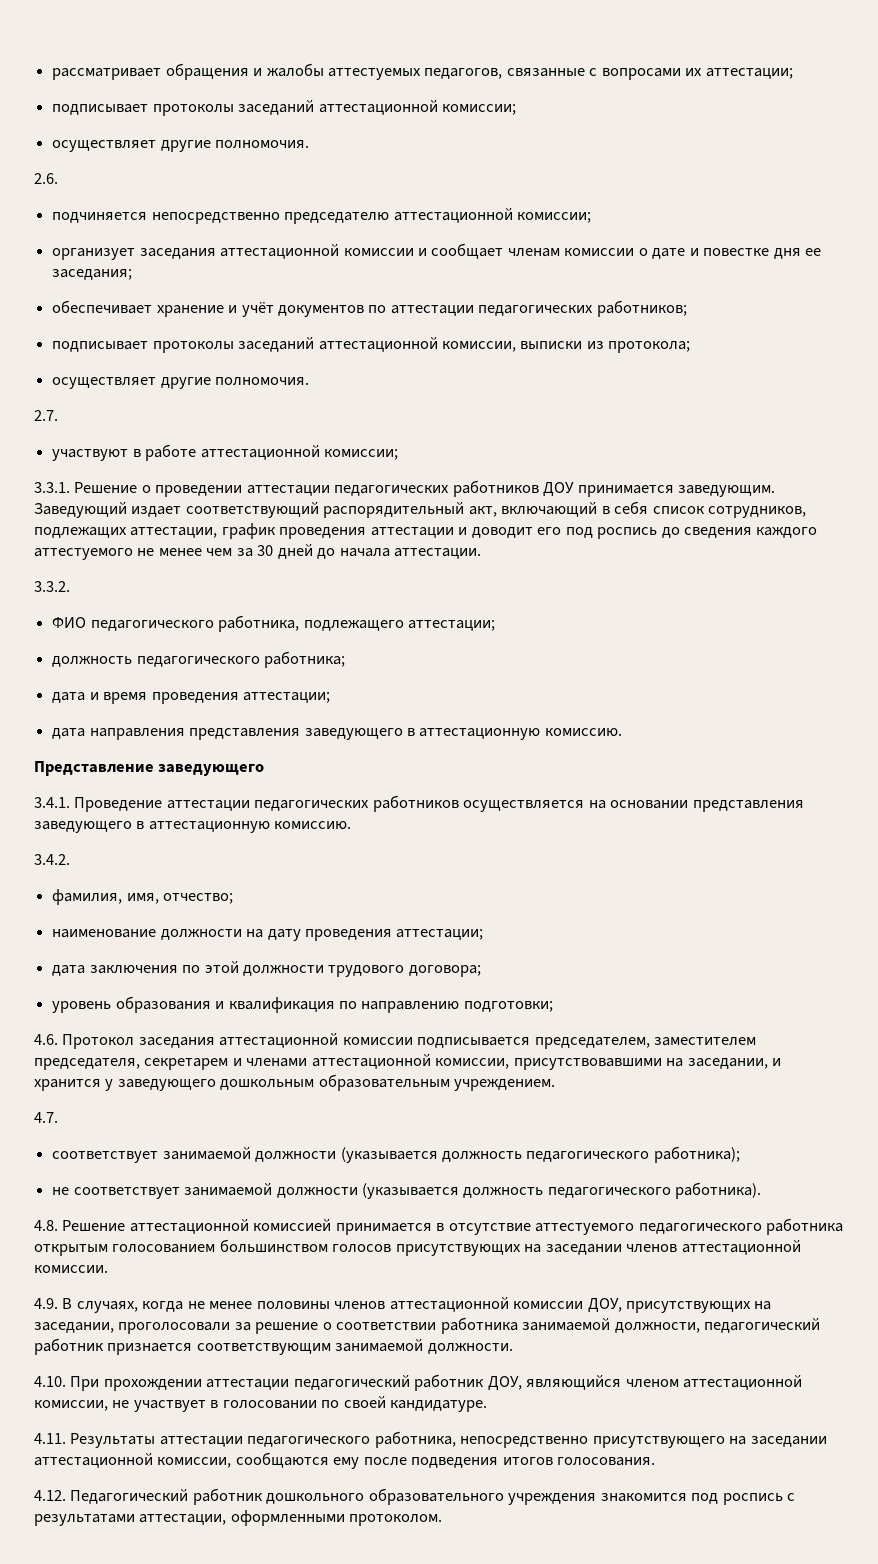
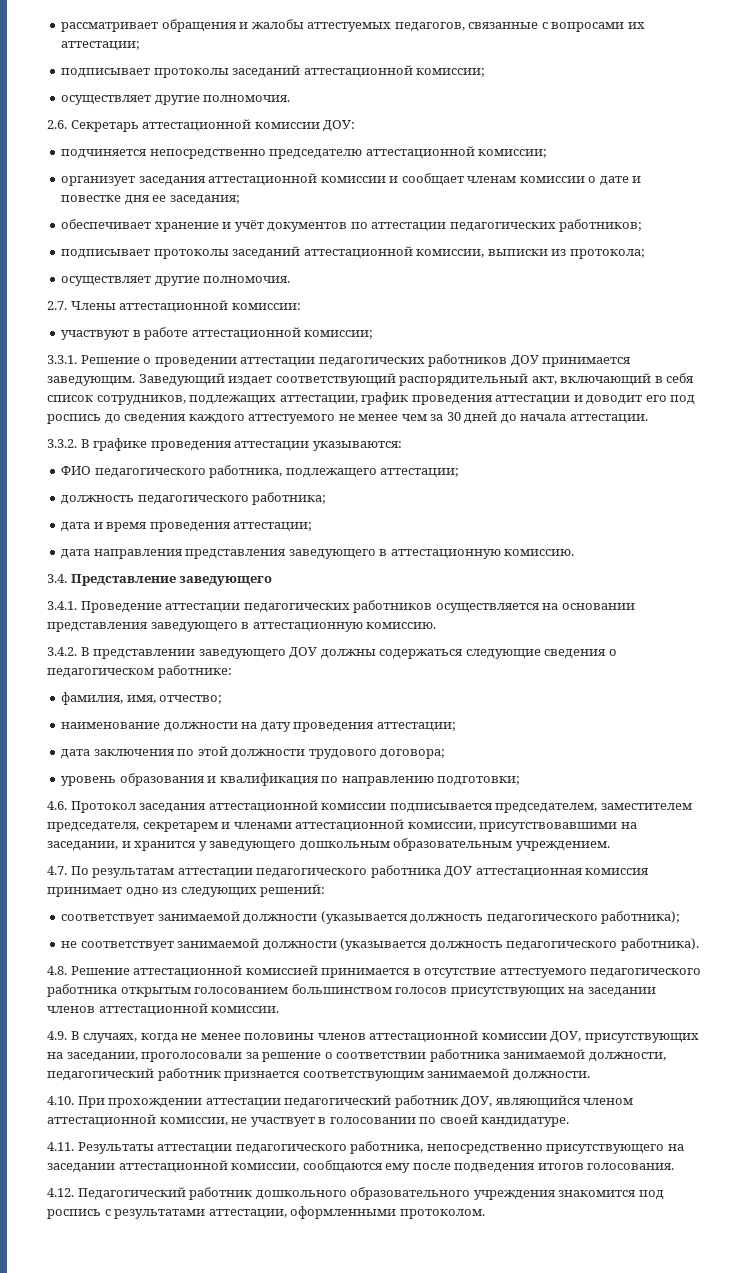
(58, 178) none -> [70,119,356,132] Секретарь аттестационной комиссии ДОУ:
(58, 415) none -> [70,300,301,313] Члены аттестационной комиссии:
(70, 586) none -> [80,438,402,451] В графике проведения аттестации указываются:
(622, 732) none -> [47,574,67,583] 3.4.
(70, 859) none -> [80,647,617,659] [47,665,232,678] В представлении заведующего ДОУ должны содержаться следующие сведения о педагогическом работнике:
(58, 1117) none -> [70,865,650,878] [47,884,326,897] По результатам аттестации педагогического работника ДОУ аттестационная комиссия принимает одно из следующих решений:

